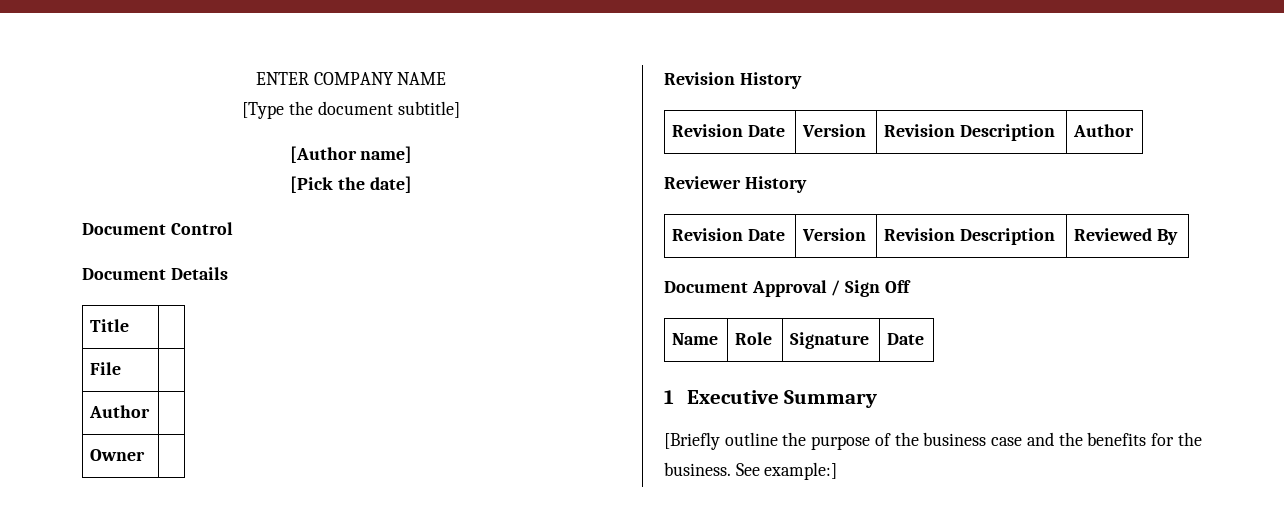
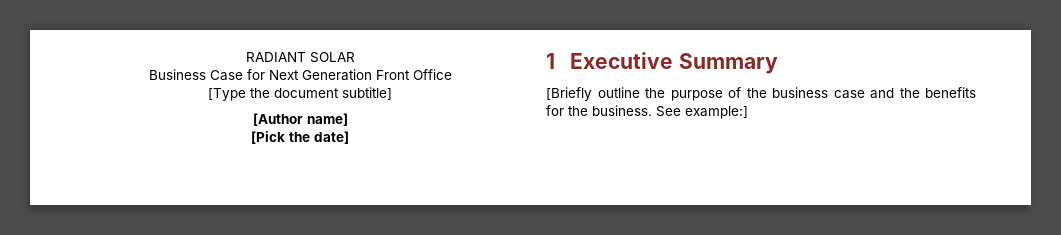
[255,72,447,85] ENTER COMPANY NAME -> [245,52,355,63] [148,69,452,81] RADIANT SOLAR // Business Case for Next Generation Front Office
[82,222,233,235] [82,267,228,280] [90,319,130,332] [90,362,122,375] [89,405,151,418] [90,449,146,461] [664,72,802,89] [672,124,786,137] [802,124,867,137] [884,124,1056,141] [1073,124,1135,137] [664,176,807,193] [672,228,786,241] [802,228,867,241] [884,228,1056,245] [1074,228,1179,245] [664,280,911,297] [672,333,719,345] [735,332,773,345] [790,332,870,349] [887,333,925,345] // Document Control // Document Details // Title | // File | // Author | // Owner | // Revision History // Revision Date | Version | Revision Description | Author // Reviewer History // Revision Date | Version | Revision Description | Reviewed By // Document Approval / Sign Off // Name | Role | Signature | Date -> (349, 137) none

